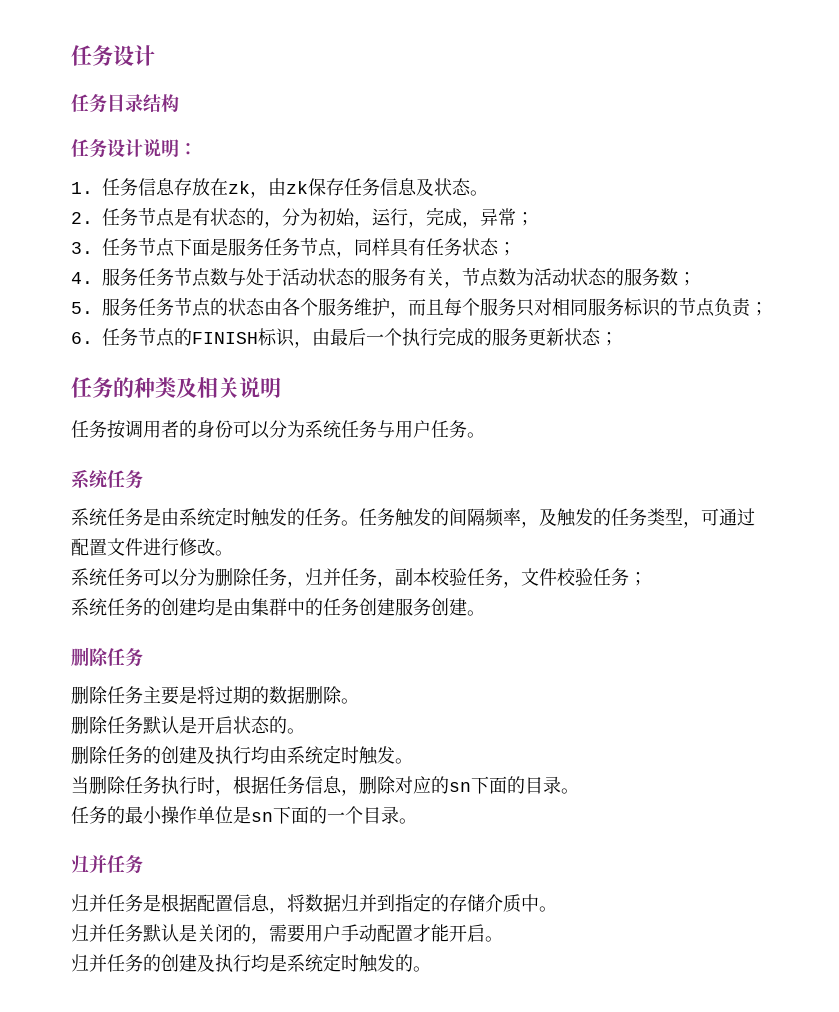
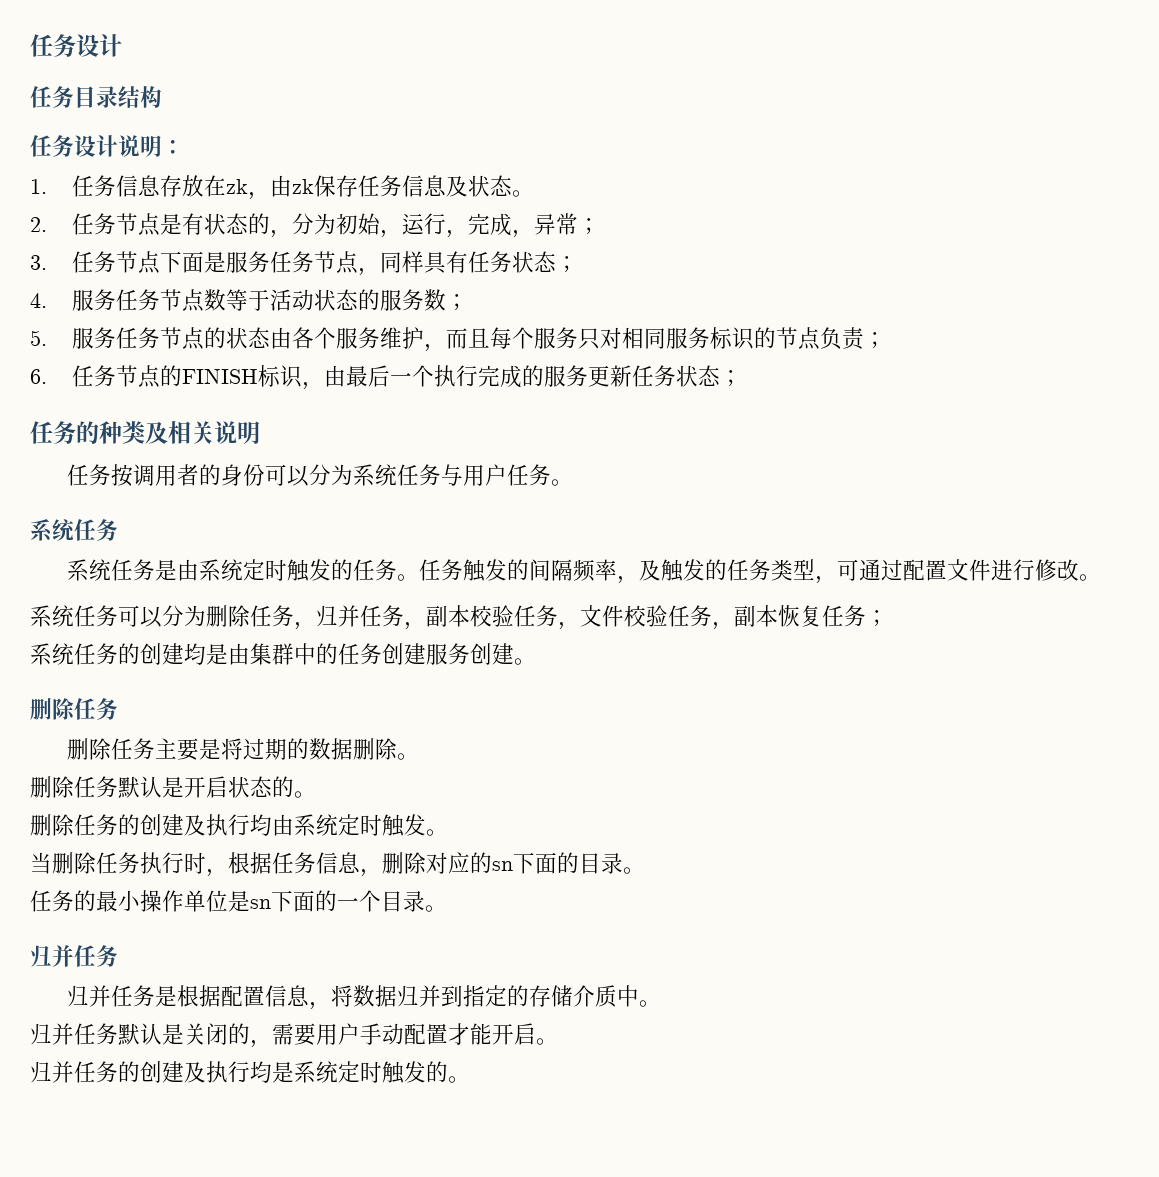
[228,268,264,286] 与处 -> [226,289,249,311] 等
[408,268,660,288] 有关，节点数为活动状态的服务 -> (425, 300) none
(564, 337) none -> [632,365,677,387] 任务
(629, 577) none -> [712,605,866,630] ，副本恢复任务

